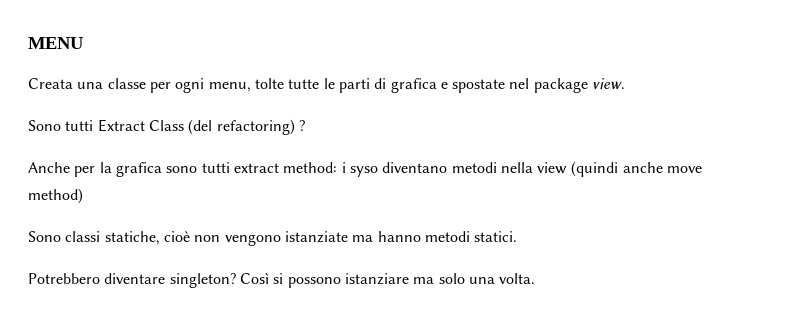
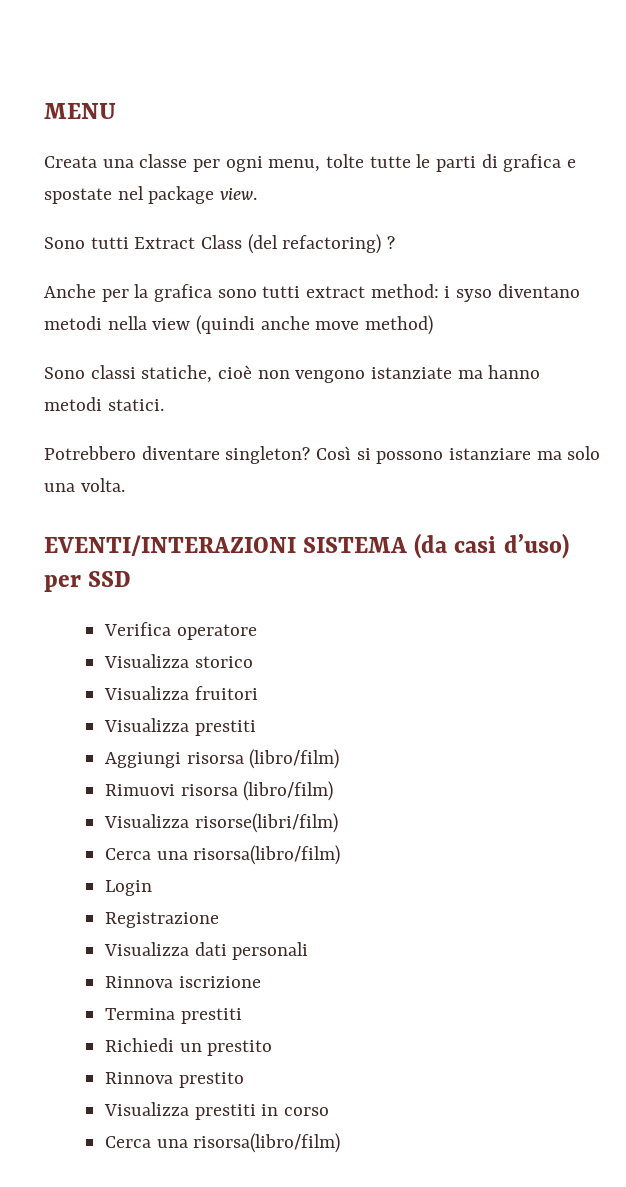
(536, 278) none -> [44,533,569,559] [44,571,132,592] [104,622,257,640] [104,654,253,668] [104,686,258,700] [104,718,256,736] [105,749,340,769] [105,781,334,801] [104,813,338,833] [105,845,341,865] [105,880,153,896] [105,912,220,928] [104,942,309,960] [105,976,261,988] [105,1008,242,1024] [105,1038,273,1056] [105,1072,244,1088] [104,1102,330,1120] [105,1133,341,1153] // EVENTI/INTERAZIONI SISTEMA (da casi d’uso) per SSD // Verifica operatore // Visualizza storico // Visualizza fruitori // Visualizza prestiti // Aggiungi risorsa (libro/film) // Rimuovi risorsa (libro/film) // Visualizza risorse(libri/film) // Cerca una risorsa(libro/film) // Login // Registrazione // Visualizza dati personali // Rinnova iscrizione // Termina prestiti // Richiedi un prestito // Rinnova prestito // Visualizza prestiti in corso // Cerca una risorsa(libro/film)

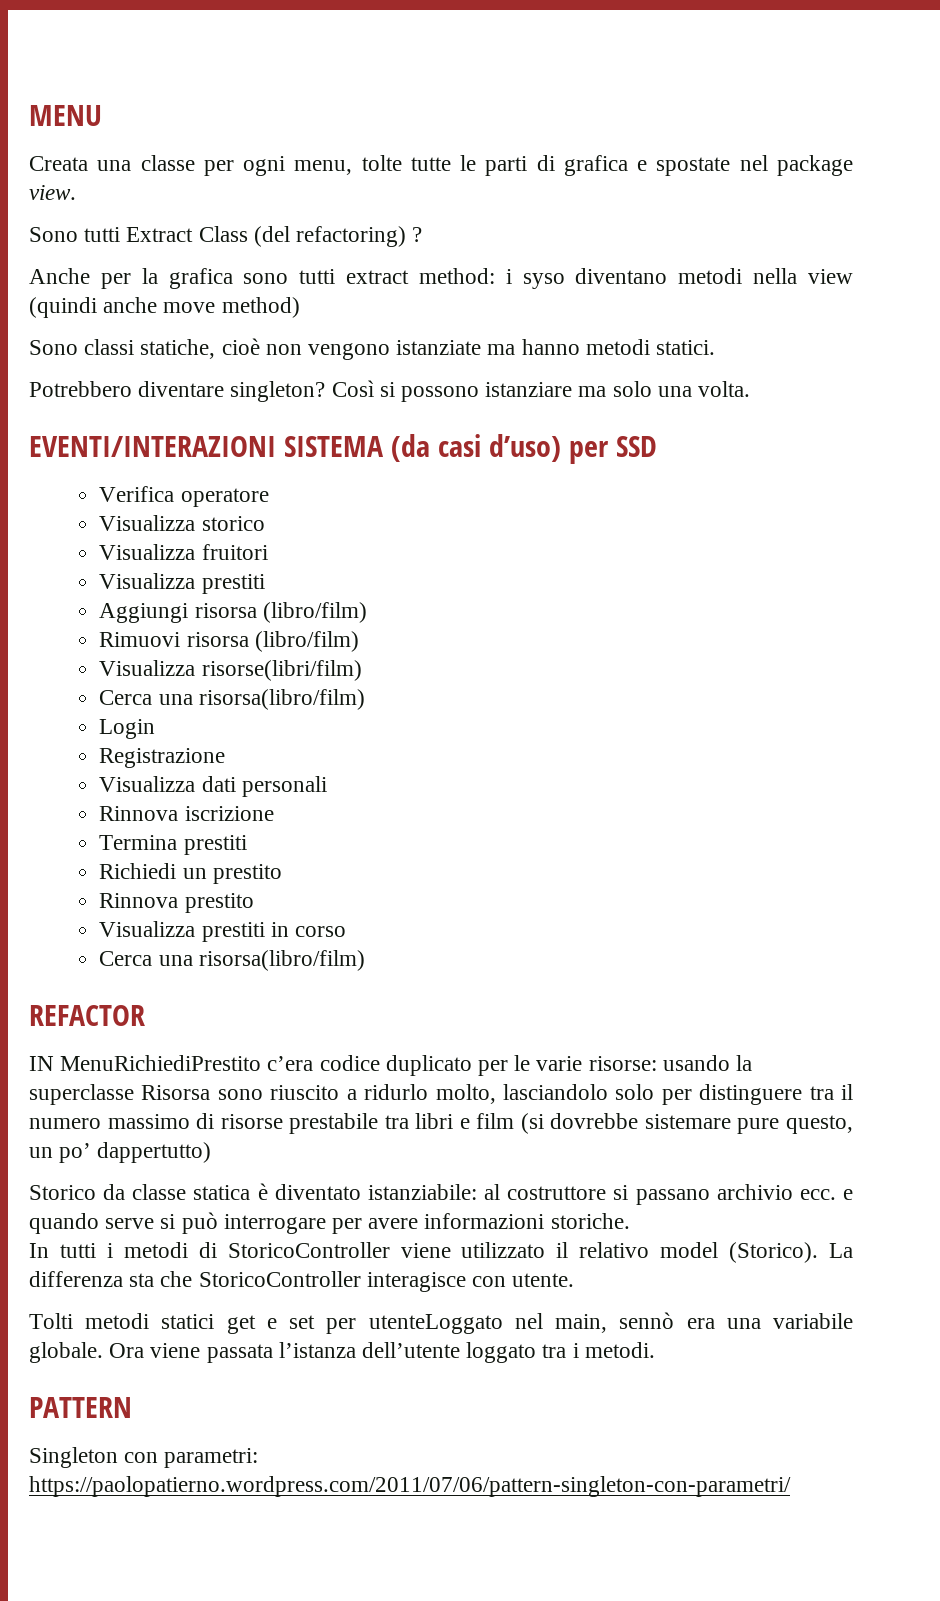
(341, 1143) none -> [29,1005,145,1026] [29,1055,753,1076] [29,1084,853,1105] [29,1113,854,1134] [29,1142,212,1163] [29,1183,854,1205] [29,1212,630,1234] [29,1242,853,1263] [29,1271,575,1292] [29,1312,854,1334] [29,1342,655,1363] [29,1397,132,1418] [29,1447,259,1468] [29,1476,791,1497] // REFACTOR // IN MenuRichiediPrestito c’era codice duplicato per le varie risorse: usando la superclasse Risorsa sono riuscito a ridurlo molto, lasciandolo solo per distinguere tra il numero massimo di risorse prestabile tra libri e film (si dovrebbe sistemare pure questo, un po’ dappertutto) // Storico da classe statica è diventato istanziabile: al costruttore si passano archivio ecc. e quando serve si può interrogare per avere informazioni storiche. // In tutti i metodi di StoricoController viene utilizzato il relativo model (Storico). La differenza sta che StoricoController interagisce con utente. // Tolti metodi statici get e set per utenteLoggato nel main, sennò era una variabile globale. Ora viene passata l’istanza dell’utente loggato tra i metodi. // PATTERN // Singleton con parametri: https://paolopatierno.wordpress.com/2011/07/06/pattern-singleton-con-parametri/

